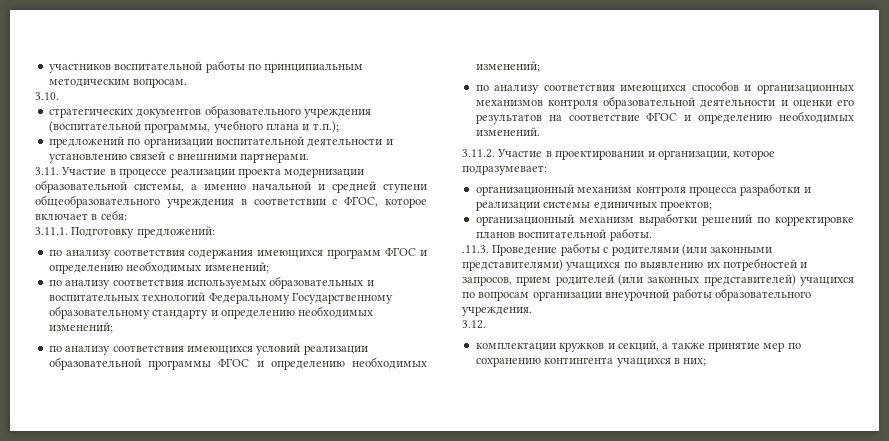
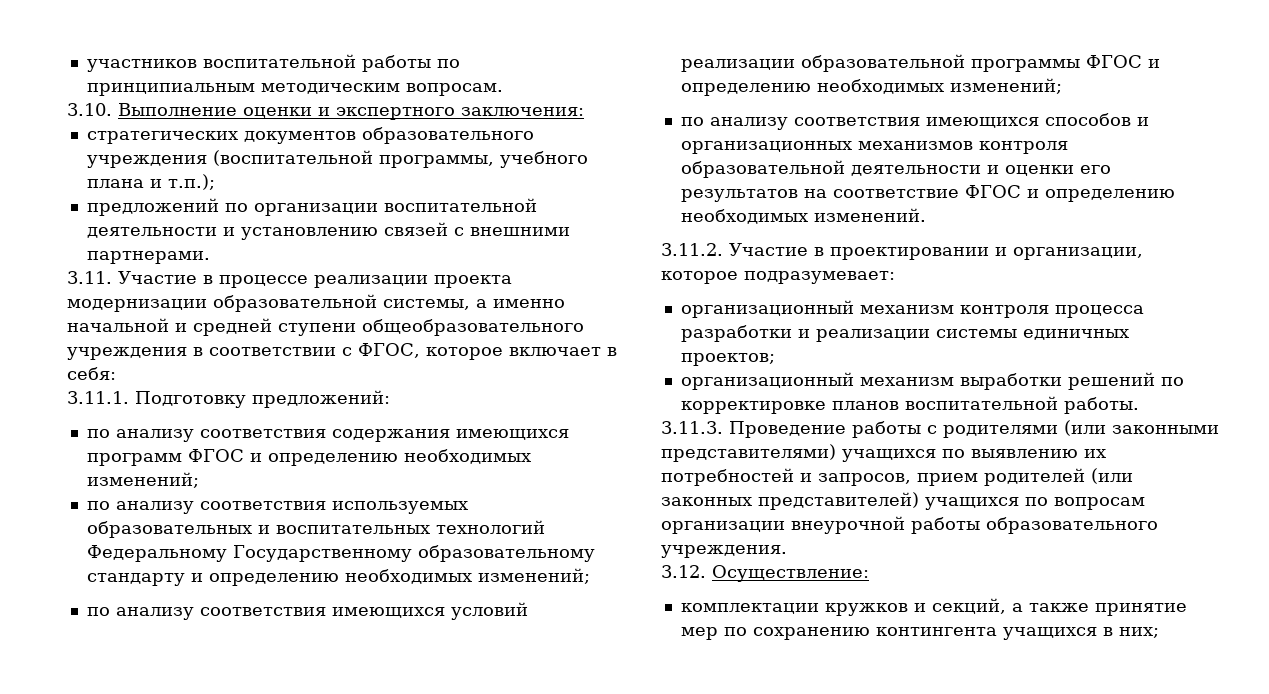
(59, 96) none -> [118,103,584,120] Выполнение оценки и экспертного заключения:
[462,245,489,253] .11.3. -> [661,421,723,434] 3.11.3.
(486, 324) none -> [712,565,869,582] Осуществление:

